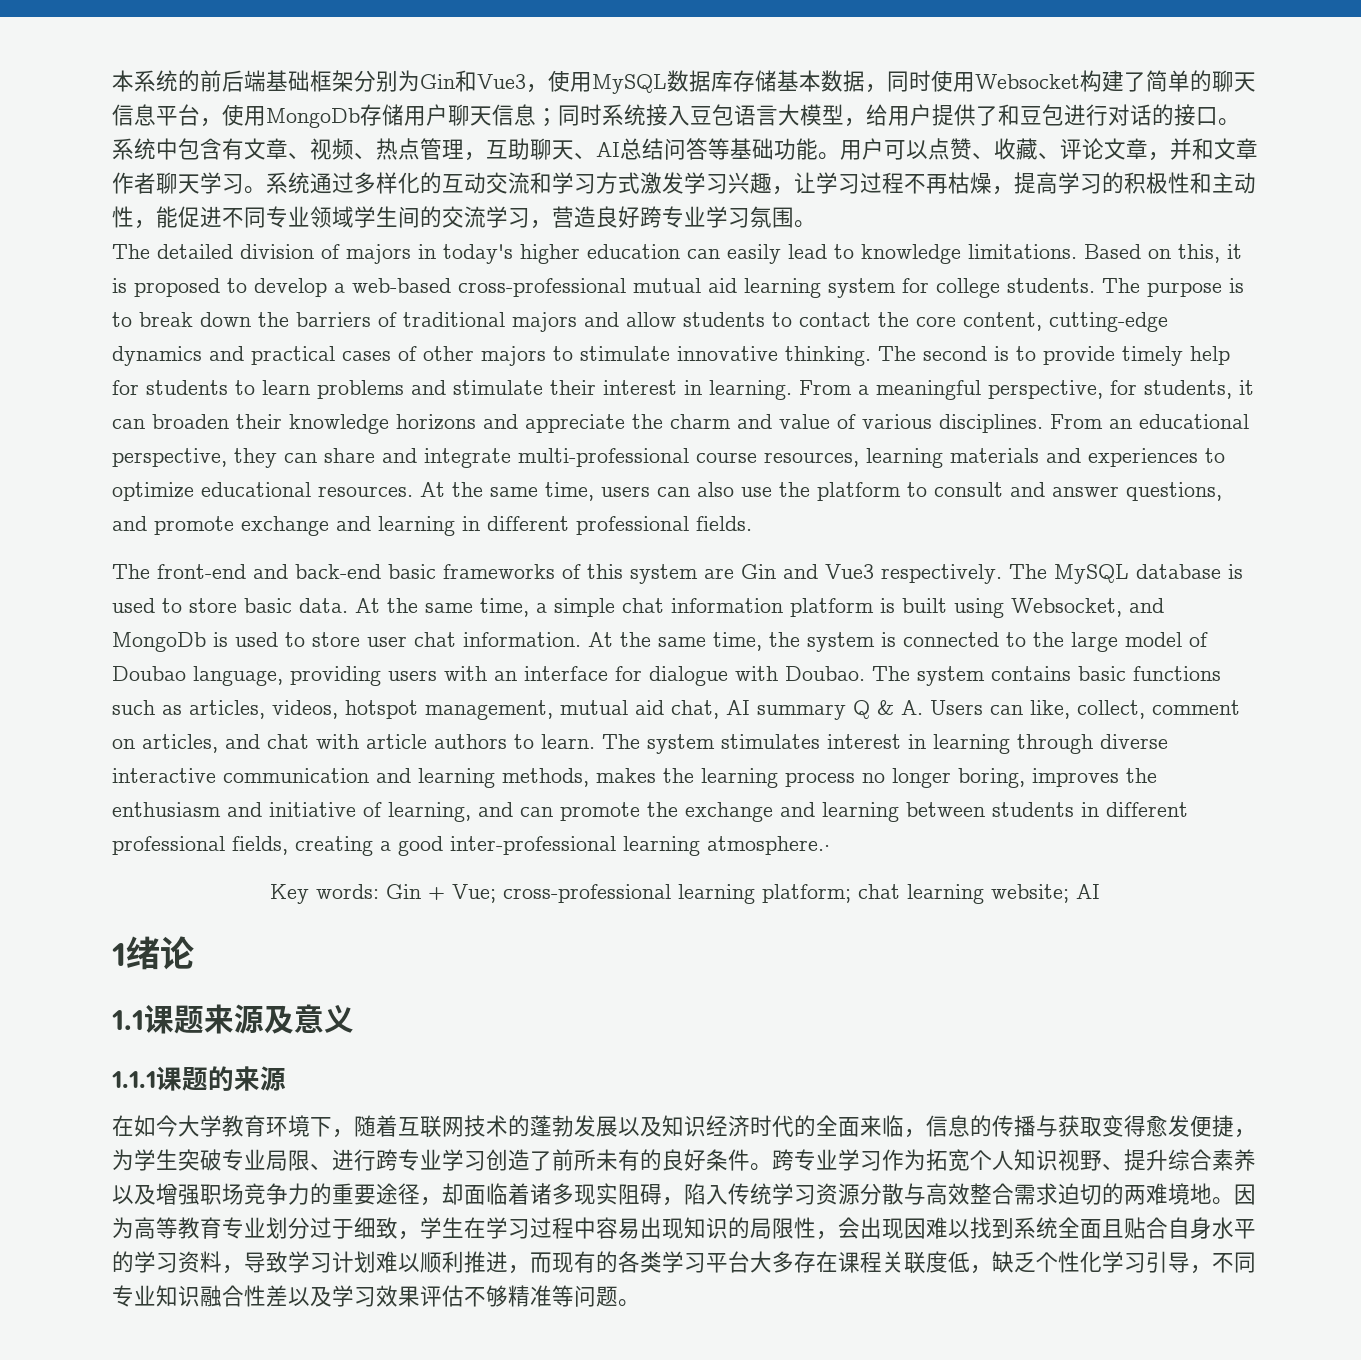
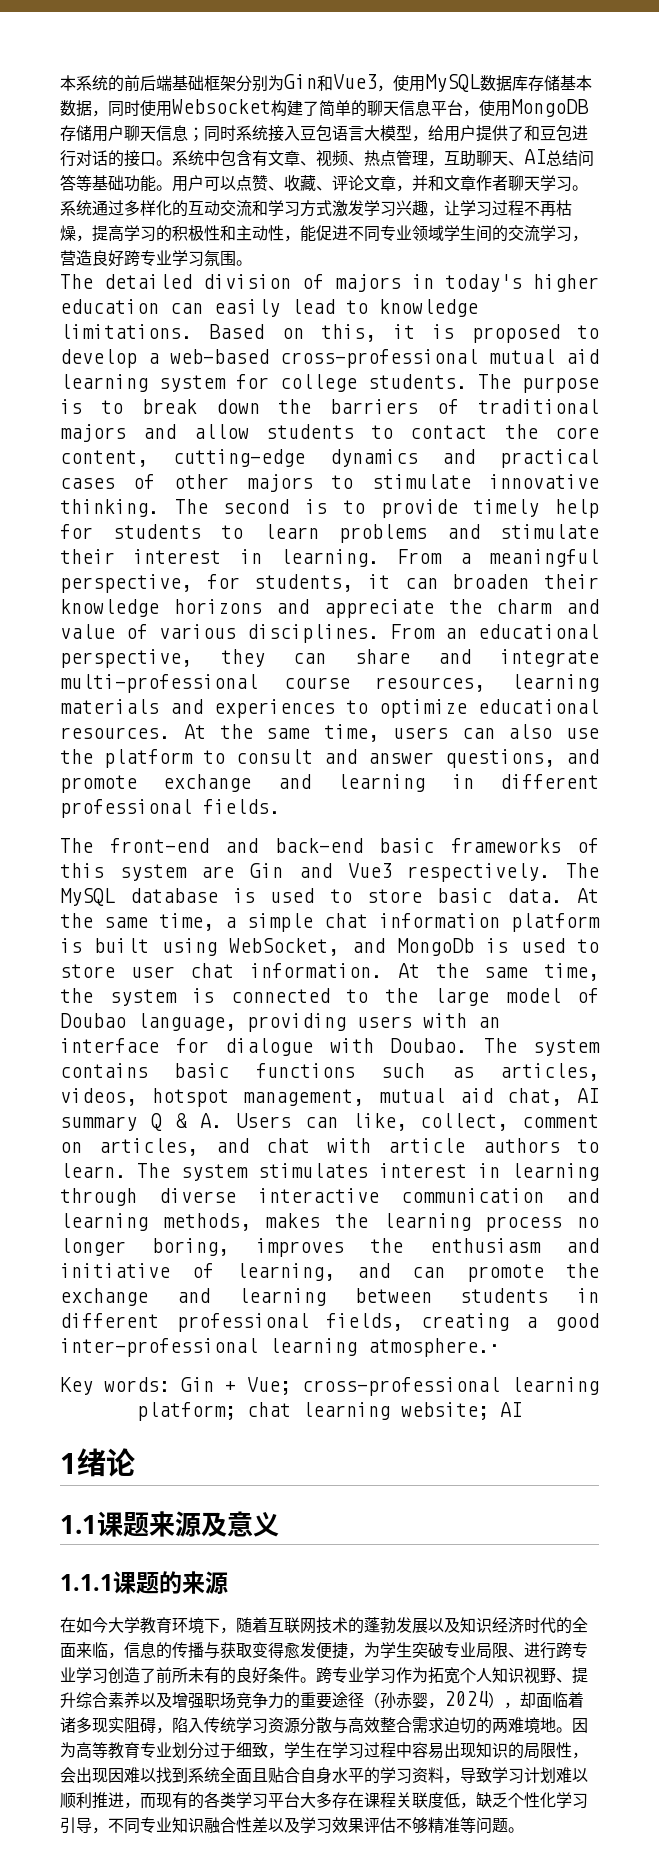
[266,108,360,128] MongoDb -> [511,99,589,117] MongoDB
[1011,598,1122,617] Websocket, -> [229,938,340,956] WebSocket,
(420, 1194) none -> [364,1691,504,1709] （孙赤婴，2024）

